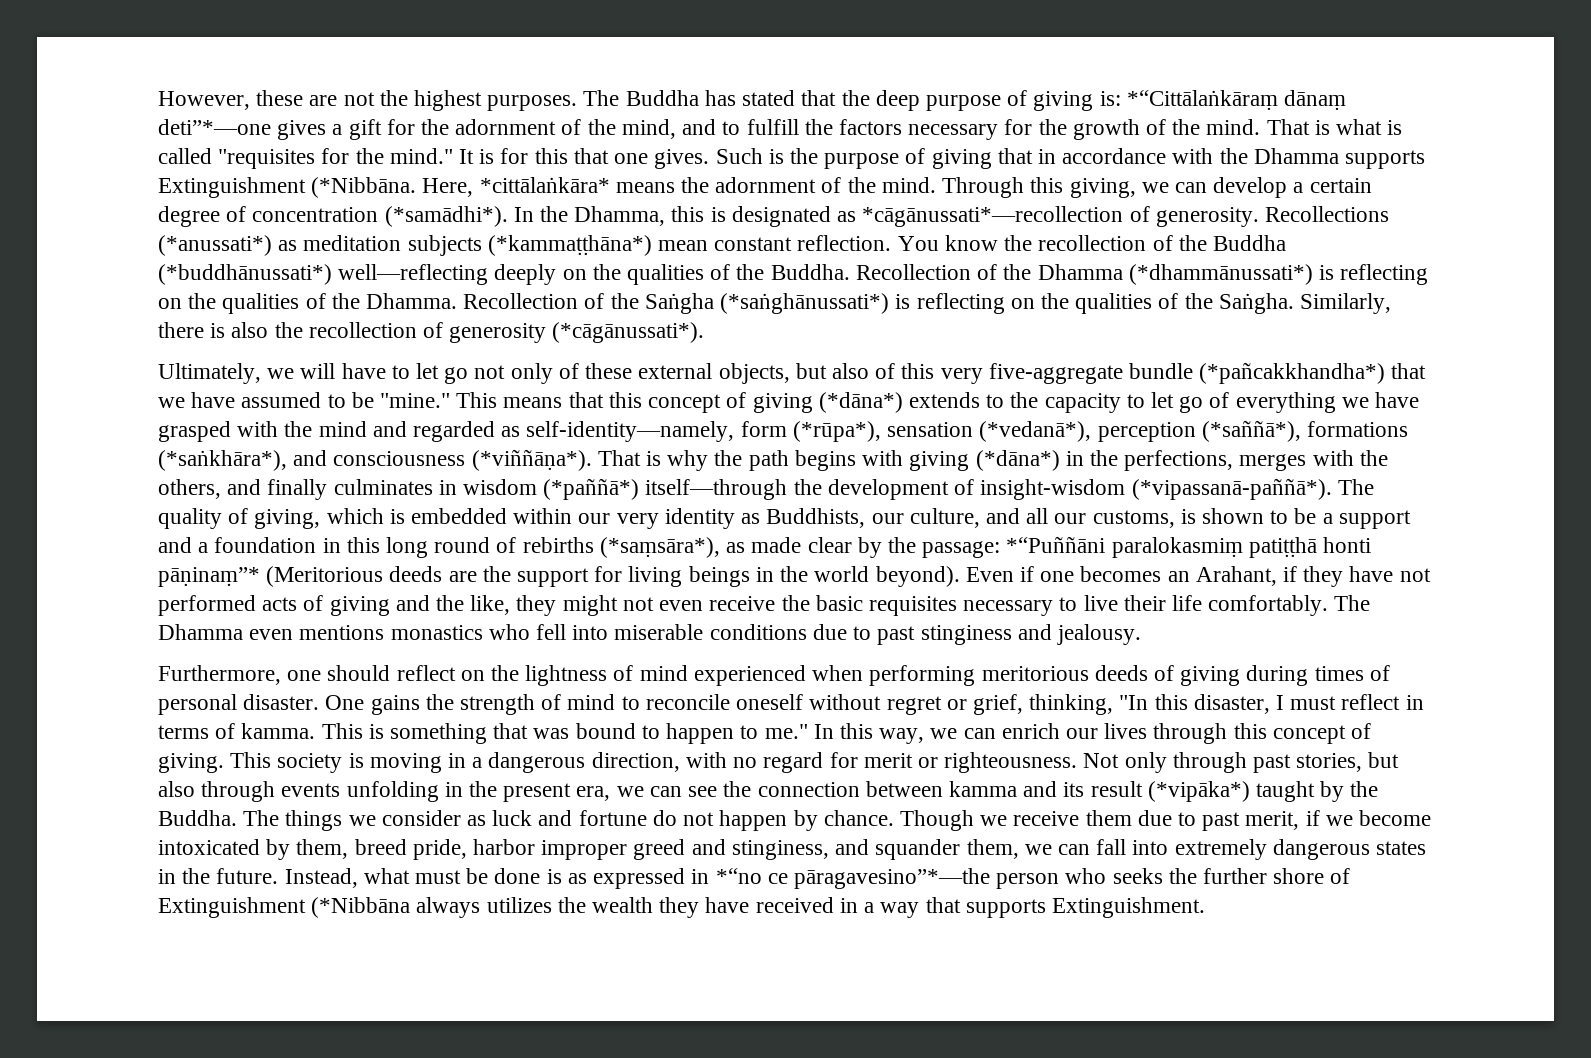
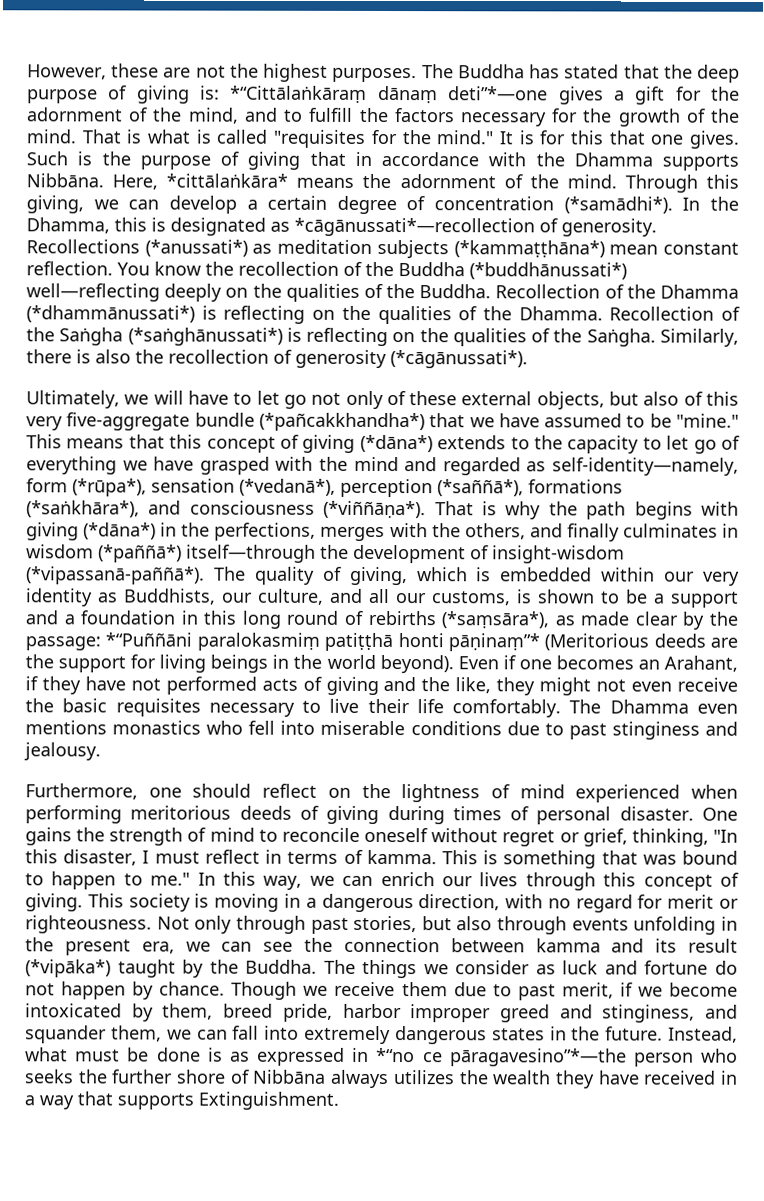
[158,177,417,198] Extinguishment (*Nibbāna. -> [26,173,104,188] Nibbāna.
[158,897,411,918] Extinguishment (*Nibbāna -> [252,1069,327,1084] Nibbāna

